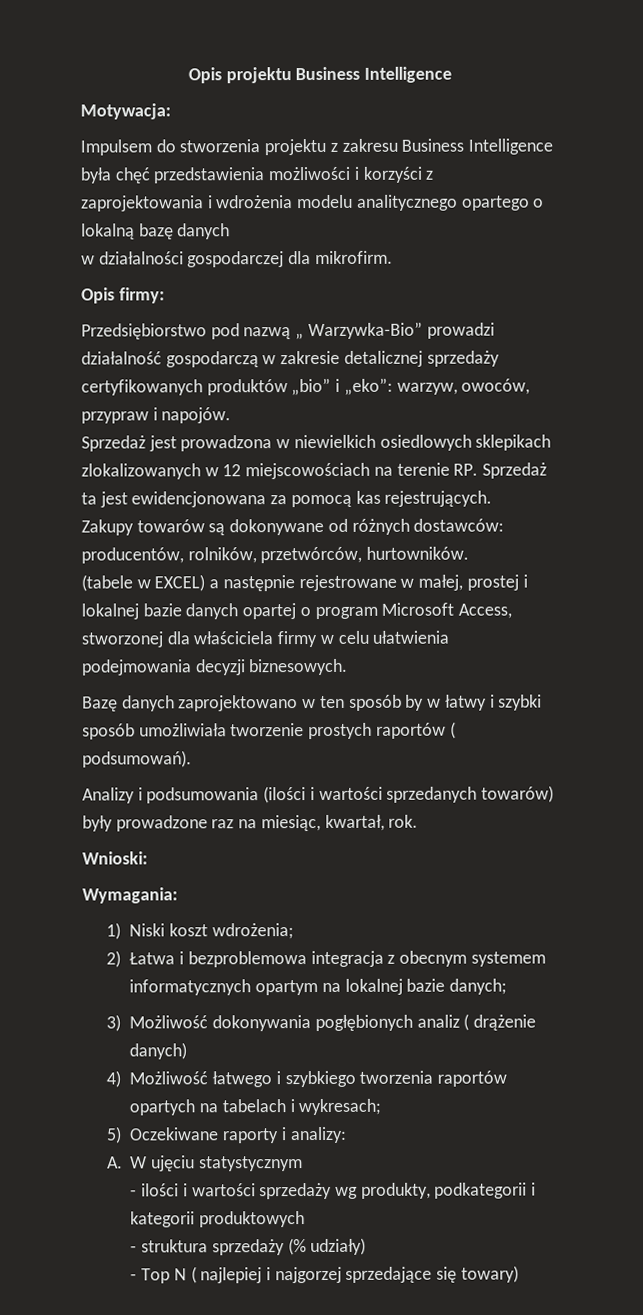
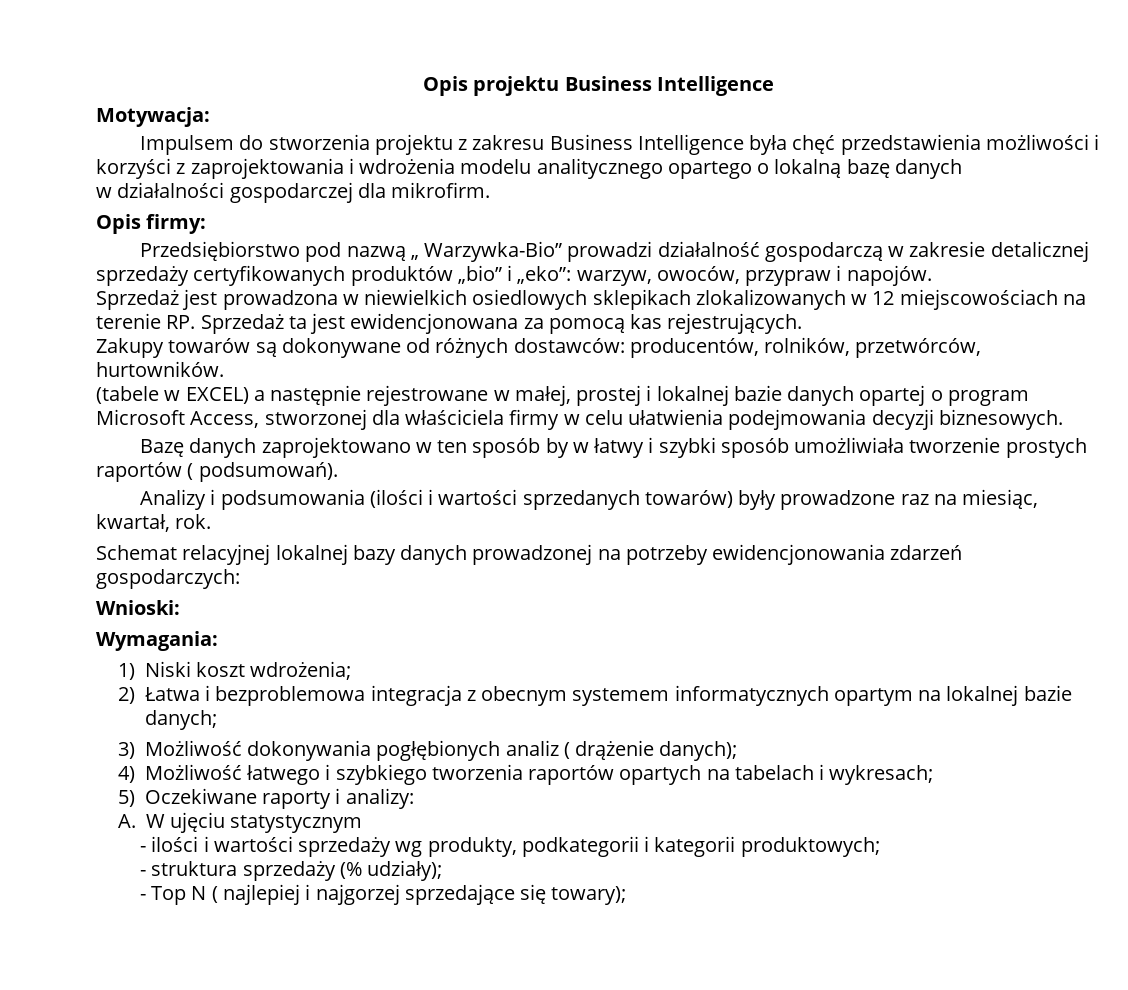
(419, 821) none -> [96,544,963,565] [96,569,240,589] // Schemat relacyjnej lokalnej bazy danych prowadzonej na potrzeby ewidencjonowania zdarzeń gospodarczych:
[129,1042,188,1060] danych) -> [659,741,738,761] danych);
[199,1211,306,1228] produktowych -> [740,837,880,857] produktowych;
[310,1237,367,1256] udziały) -> [367,860,443,881] udziały);
[460,1265,519,1283] towary) -> [551,886,627,905] towary);

